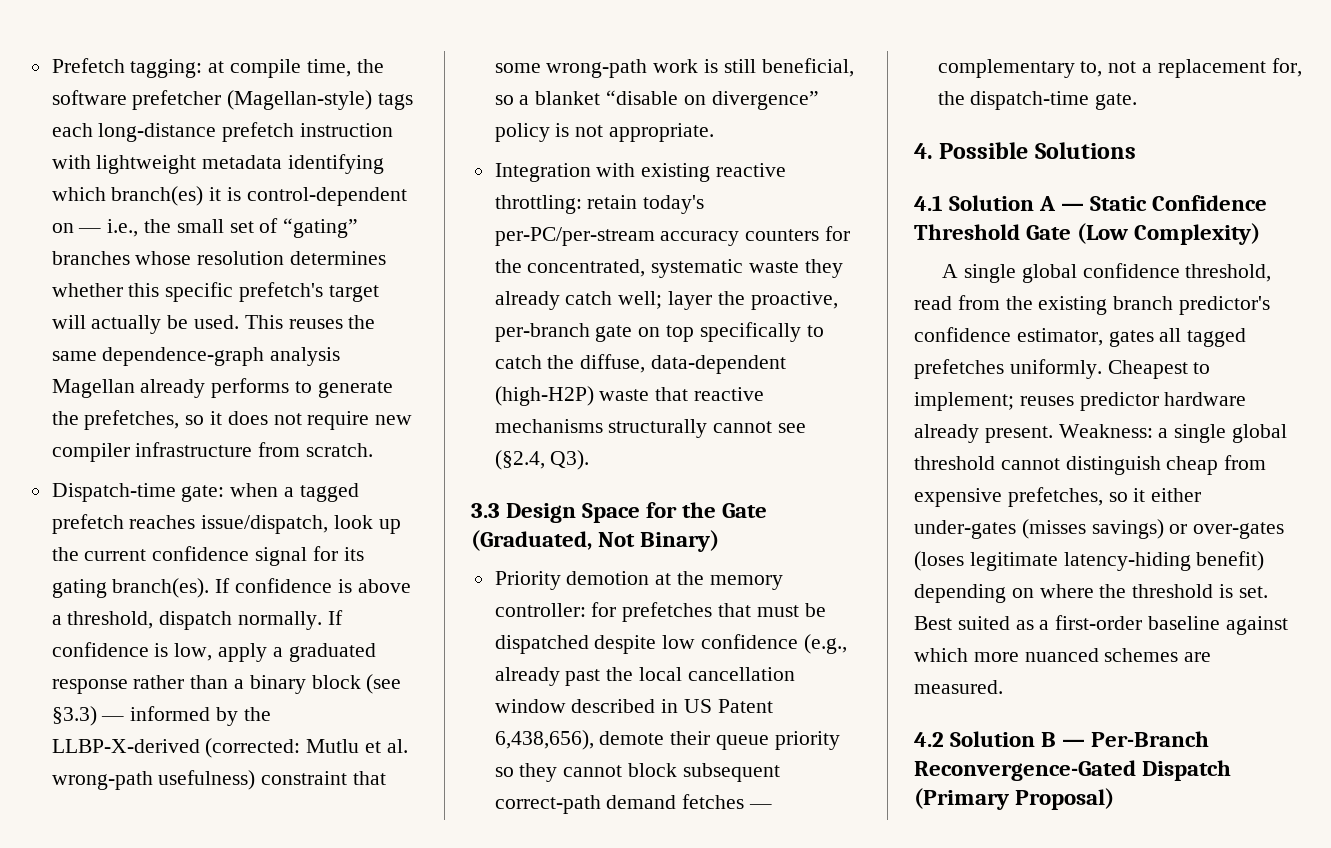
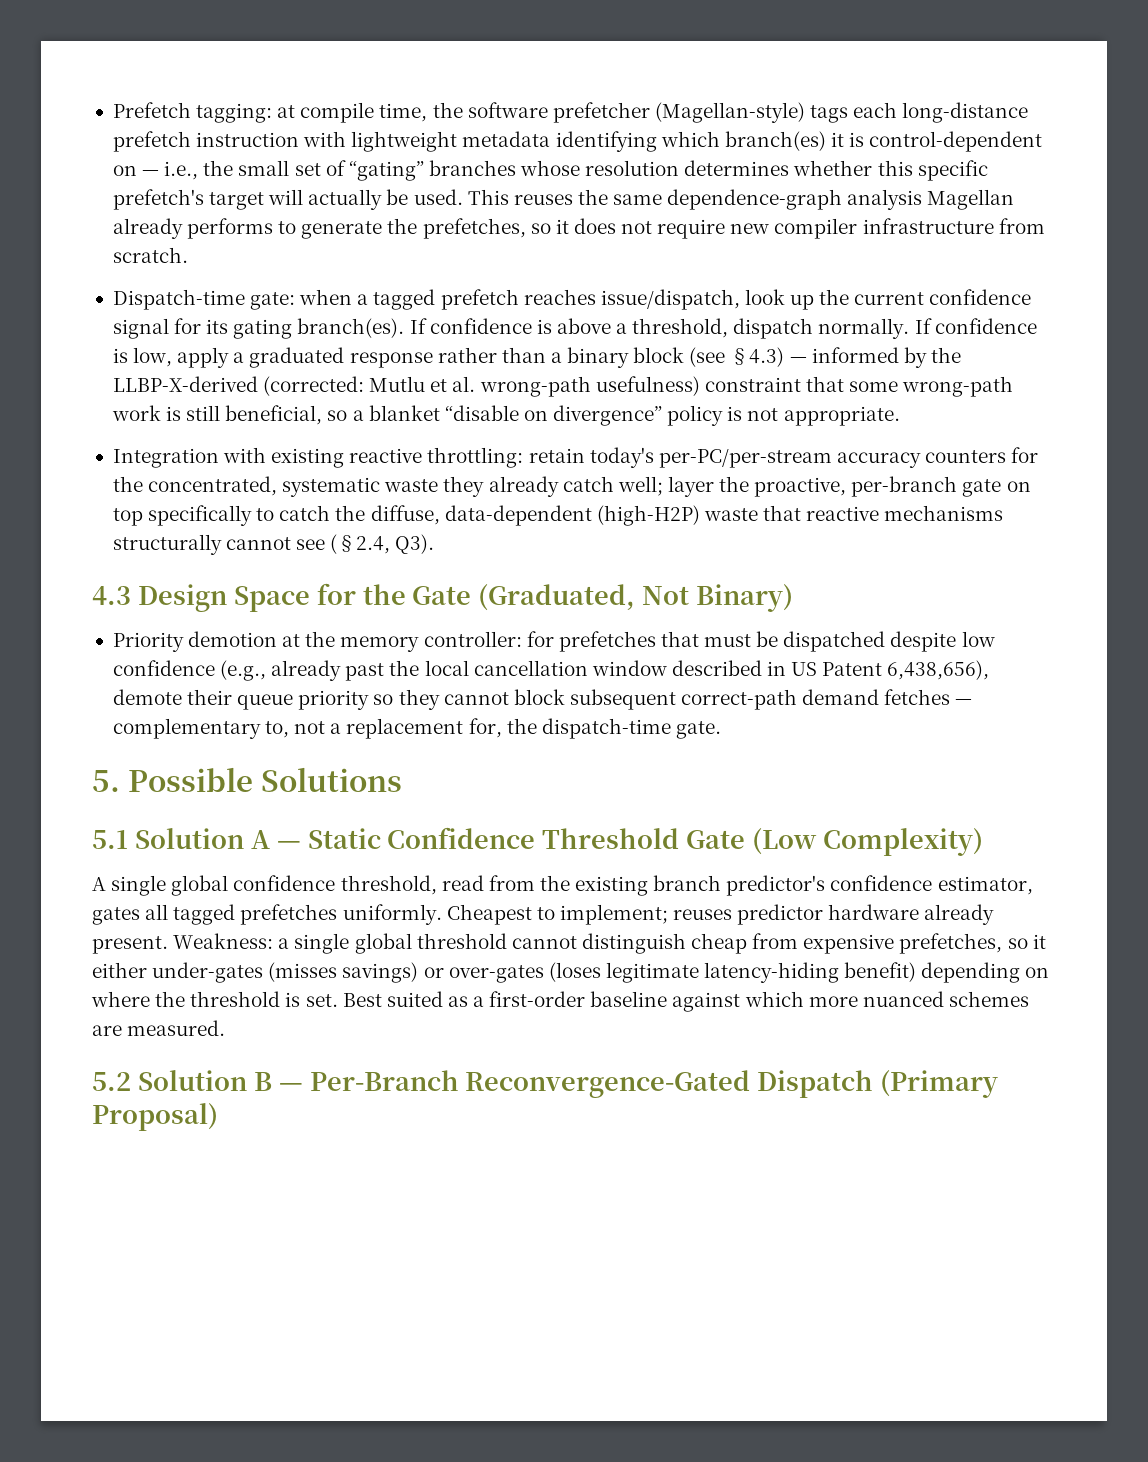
[51,706,97,726] §3.3) -> [730,347,785,367] §4.3)
[471,503,500,518] 3.3 -> [92,586,131,605] 4.3
[914,143,933,159] 4. -> [92,770,120,792] 5.
[914,195,943,211] 4.1 -> [92,830,128,849] 5.1
[914,732,944,747] 4.2 -> [92,1072,131,1091] 5.2

